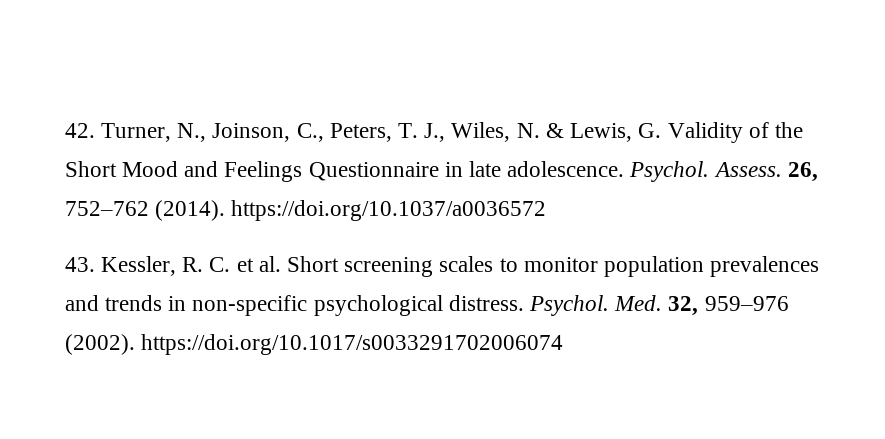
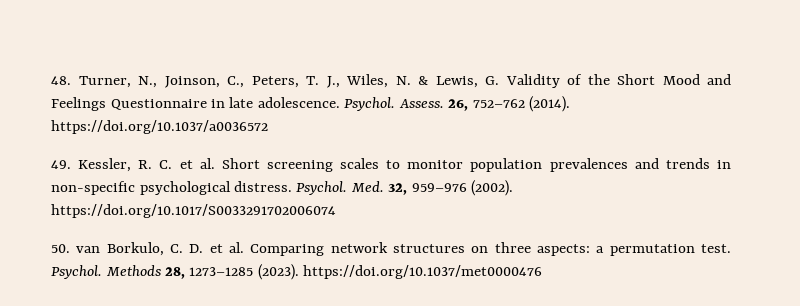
[64,123,95,138] 42. -> [51,76,72,85] 48.
[64,257,95,272] 43. -> [51,160,72,169] 49.
[141,334,564,355] https://doi.org/10.1017/s0033291702006074 -> [51,204,337,218] [51,242,731,256] [51,264,543,280] https://doi.org/10.1017/S0033291702006074 // 50. van Borkulo, C. D. et al. Comparing network structures on three aspects: a permutation test. Psychol. Methods 28, 1273–1285 (2023). https://doi.org/10.1037/met0000476

